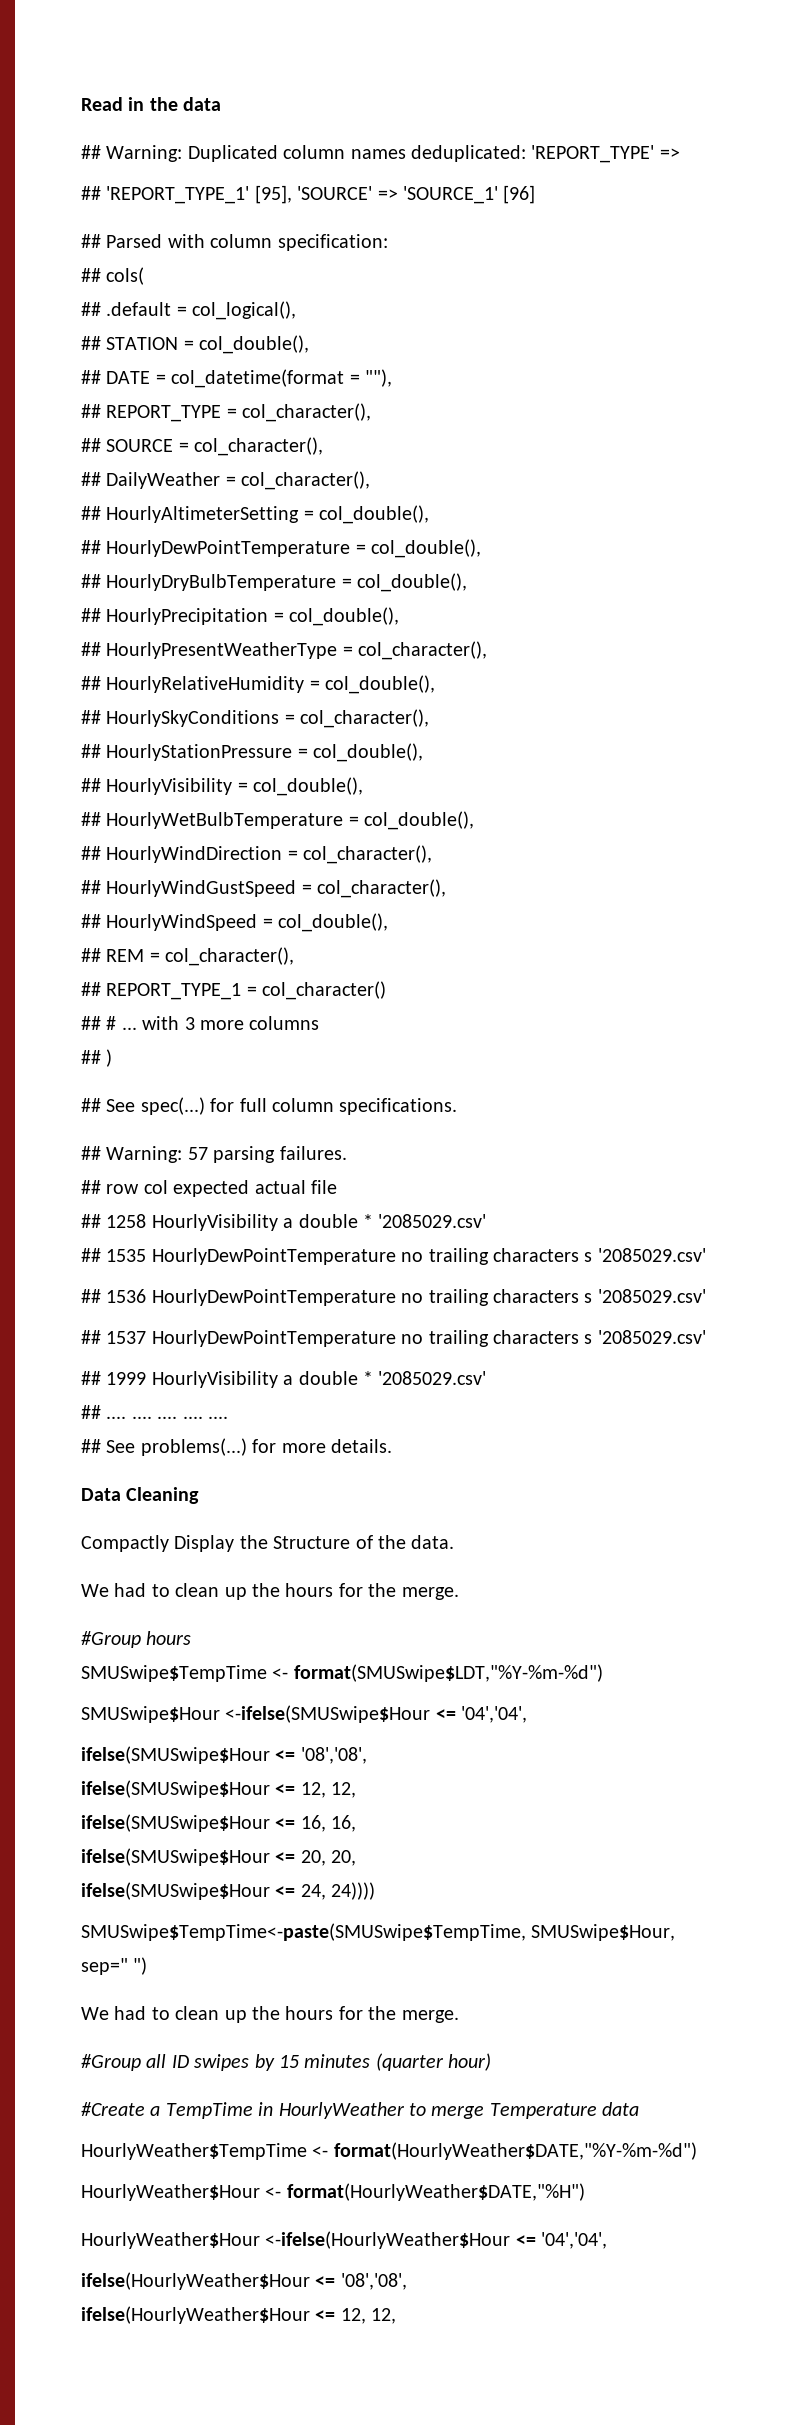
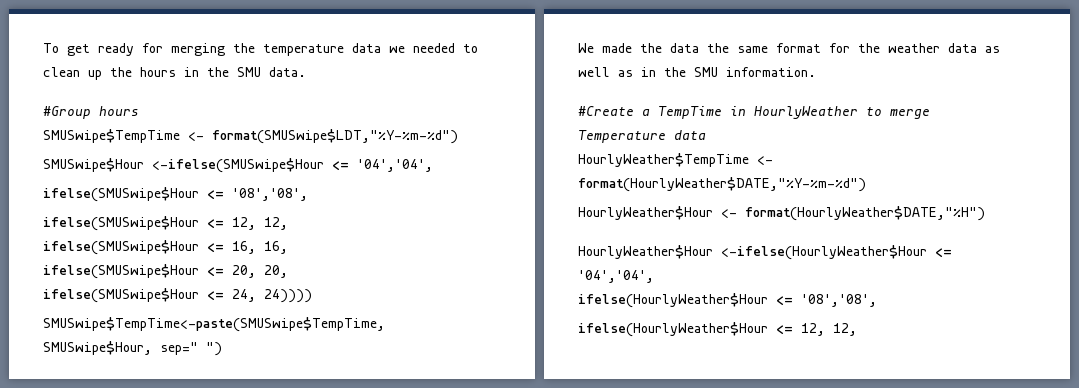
[81,97,222,111] [81,145,680,163] [81,185,536,204] [81,234,388,251] [81,267,145,285] [81,301,297,320] [81,335,310,354] [81,369,392,388] [81,403,372,422] [81,437,324,456] [81,471,371,490] [81,505,430,524] [81,539,482,558] [81,573,468,592] [81,607,400,626] [81,641,488,660] [81,675,436,694] [81,709,430,728] [81,743,424,762] [81,777,364,796] [81,811,475,830] [81,845,433,864] [81,879,447,898] [81,913,389,932] [81,947,295,966] [81,981,387,1000] [81,1016,320,1030] [81,1049,113,1067] [81,1097,458,1115] [81,1146,347,1163] [81,1180,337,1197] [81,1214,487,1231] [81,1248,706,1265] [81,1289,706,1306] [81,1330,706,1347] [81,1371,487,1388] [81,1405,228,1419] [81,1438,392,1456] [81,1487,200,1504] [81,1535,455,1552] [81,1583,459,1600] Read in the data // ## Warning: Duplicated column names deduplicated: 'REPORT_TYPE' => // ## 'REPORT_TYPE_1' [95], 'SOURCE' => 'SOURCE_1' [96] // ## Parsed with column specification: // ## cols( // ## .default = col_logical(), // ## STATION = col_double(), // ## DATE = col_datetime(format = ""), // ## REPORT_TYPE = col_character(), // ## SOURCE = col_character(), // ## DailyWeather = col_character(), // ## HourlyAltimeterSetting = col_double(), // ## HourlyDewPointTemperature = col_double(), // ## HourlyDryBulbTemperature = col_double(), // ## HourlyPrecipitation = col_double(), // ## HourlyPresentWeatherType = col_character(), // ## HourlyRelativeHumidity = col_double(), // ## HourlySkyConditions = col_character(), // ## HourlyStationPressure = col_double(), // ## HourlyVisibility = col_double(), // ## HourlyWetBulbTemperature = col_double(), // ## HourlyWindDirection = col_character(), // ## HourlyWindGustSpeed = col_character(), // ## HourlyWindSpeed = col_double(), // ## REM = col_character(), // ## REPORT_TYPE_1 = col_character() // ## # ... with 3 more columns // ## ) // ## See spec(...) for full column specifications. // ## Warning: 57 parsing failures. // ## row col expected actual file // ## 1258 HourlyVisibility a double * '2085029.csv' // ## 1535 HourlyDewPointTemperature no trailing characters s '2085029.csv' // ## 1536 HourlyDewPointTemperature no trailing characters s '2085029.csv' // ## 1537 HourlyDewPointTemperature no trailing characters s '2085029.csv' // ## 1999 HourlyVisibility a double * '2085029.csv' // ## .... .... .... .... .... // ## See problems(...) for more details. // Data Cleaning // Compactly Display the Structure of the data. // We had to clean up the hours for the merge. -> [43,43,478,56] [43,67,306,80] To get ready for merging the temperature data we needed to clean up the hours in the SMU data.
[114,2006,459,2023] [81,2053,492,2071] had to clean up the hours for the merge. // #Group all ID swipes by 15 minutes (quarter hour) -> [602,43,1000,53] [578,67,816,77] made the data the same format for the weather data as well as in the SMU information.

